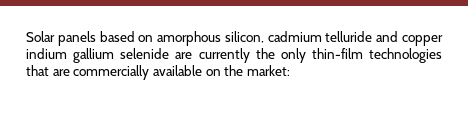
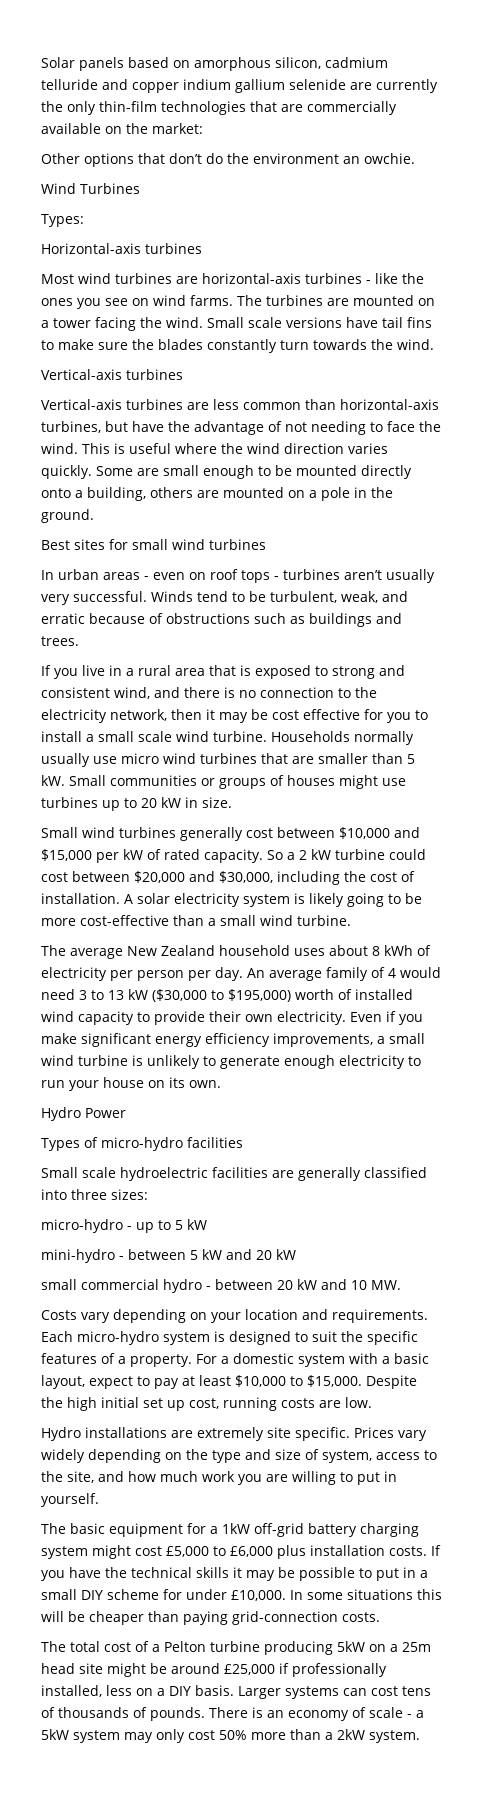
(290, 70) none -> [41,153,415,167] [41,183,140,194] [41,214,84,227] [41,243,202,254] [41,273,424,284] [41,295,435,309] [41,317,432,331] [41,339,434,353] [41,369,183,380] [41,399,439,410] [41,421,441,435] [41,443,388,454] [41,465,412,479] [41,487,393,501] [41,509,94,523] [41,539,266,550] [41,569,435,583] [41,591,408,605] [41,613,402,627] [41,636,79,646] [41,665,405,679] [41,687,377,699] [41,709,428,723] [41,731,414,745] [41,753,415,767] [41,775,406,789] [41,797,232,811] [41,827,420,841] [41,849,426,863] [41,871,415,885] [41,893,422,907] [41,915,351,926] [41,945,431,959] [41,967,441,981] [41,989,413,1002] [41,1011,423,1025] [41,1033,425,1047] [41,1055,421,1069] [41,1077,221,1091] [41,1107,126,1121] [41,1137,243,1151] [41,1167,427,1181] [41,1189,148,1200] [41,1219,207,1233] [41,1249,296,1263] [41,1279,401,1293] [41,1309,428,1323] [41,1331,418,1345] [41,1353,429,1367] [41,1375,417,1389] [41,1397,372,1411] [41,1427,427,1441] [41,1449,437,1463] [41,1471,397,1485] [41,1493,99,1507] [41,1523,419,1537] [41,1545,441,1559] [41,1567,428,1581] [41,1589,442,1601] [41,1611,380,1625] [41,1641,431,1655] [41,1663,387,1677] [41,1685,431,1699] [41,1707,424,1721] [41,1729,420,1743] // Other options that don’t do the environment an owchie. // Wind Turbines // Types: // Horizontal-axis turbines // Most wind turbines are horizontal-axis turbines - like the ones you see on wind farms. The turbines are mounted on a tower facing the wind. Small scale versions have tail fins to make sure the blades constantly turn towards the wind. // Vertical-axis turbines // Vertical-axis turbines are less common than horizontal-axis turbines, but have the advantage of not needing to face the wind. This is useful where the wind direction varies quickly. Some are small enough to be mounted directly onto a building, others are mounted on a pole in the ground. // Best sites for small wind turbines // In urban areas - even on roof tops - turbines aren’t usually very successful. Winds tend to be turbulent, weak, and erratic because of obstructions such as buildings and trees. // If you live in a rural area that is exposed to strong and consistent wind, and there is no connection to the electricity network, then it may be cost effective for you to install a small scale wind turbine. Households normally usually use micro wind turbines that are smaller than 5 kW. Small communities or groups of houses might use turbines up to 20 kW in size. // Small wind turbines generally cost between $10,000 and $15,000 per kW of rated capacity. So a 2 kW turbine could cost between $20,000 and $30,000, including the cost of installation. A solar electricity system is likely going to be more cost-effective than a small wind turbine. // The average New Zealand household uses about 8 kWh of electricity per person per day. An average family of 4 would need 3 to 13 kW ($30,000 to $195,000) worth of installed wind capacity to provide their own electricity. Even if you make significant energy efficiency improvements, a small wind turbine is unlikely to generate enough electricity to run your house on its own. // Hydro Power // Types of micro-hydro facilities // Small scale hydroelectric facilities are generally classified into three sizes: // micro-hydro - up to 5 kW // mini-hydro - between 5 kW and 20 kW // small commercial hydro - between 20 kW and 10 MW. // Costs vary depending on your location and requirements. Each micro-hydro system is designed to suit the specific features of a property. For a domestic system with a basic layout, expect to pay at least $10,000 to $15,000. Despite the high initial set up cost, running costs are low. // Hydro installations are extremely site specific. Prices vary widely depending on the type and size of system, access to the site, and how much work you are willing to put in yourself. // The basic equipment for a 1kW off-grid battery charging system might cost £5,000 to £6,000 plus installation costs. If you have the technical skills it may be possible to put in a small DIY scheme for under £10,000. In some situations this will be cheaper than paying grid-connection costs. // The total cost of a Pelton turbine producing 5kW on a 25m head site might be around £25,000 if professionally installed, less on a DIY basis. Larger systems can cost tens of thousands of pounds. There is an economy of scale - a 5kW system may only cost 50% more than a 2kW system.

